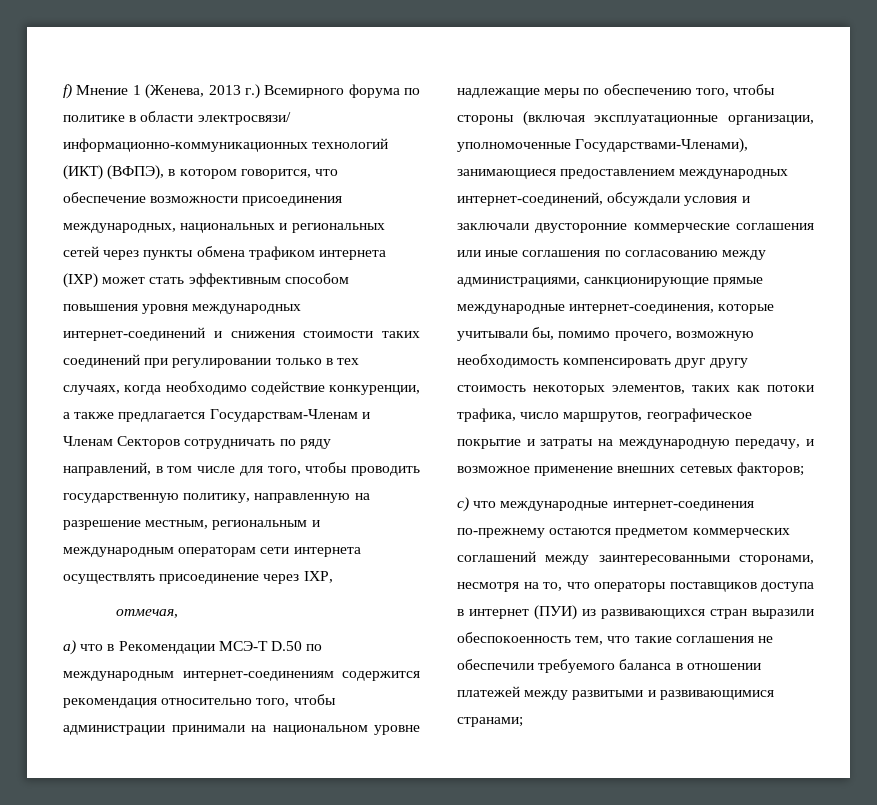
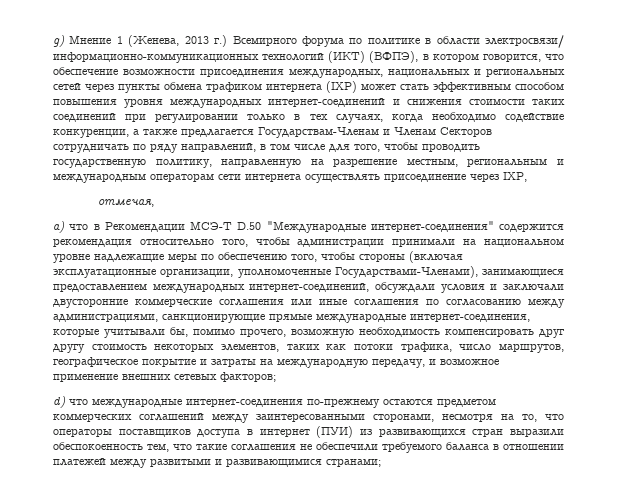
[63,84,72,99] f) -> [53,35,65,47] g)
[306,644,323,651] [63,671,334,681] по международным интернет-соединениям -> [266,221,494,233] "Международные интернет-соединения"
[457,497,469,512] с) -> [53,396,66,408] d)

